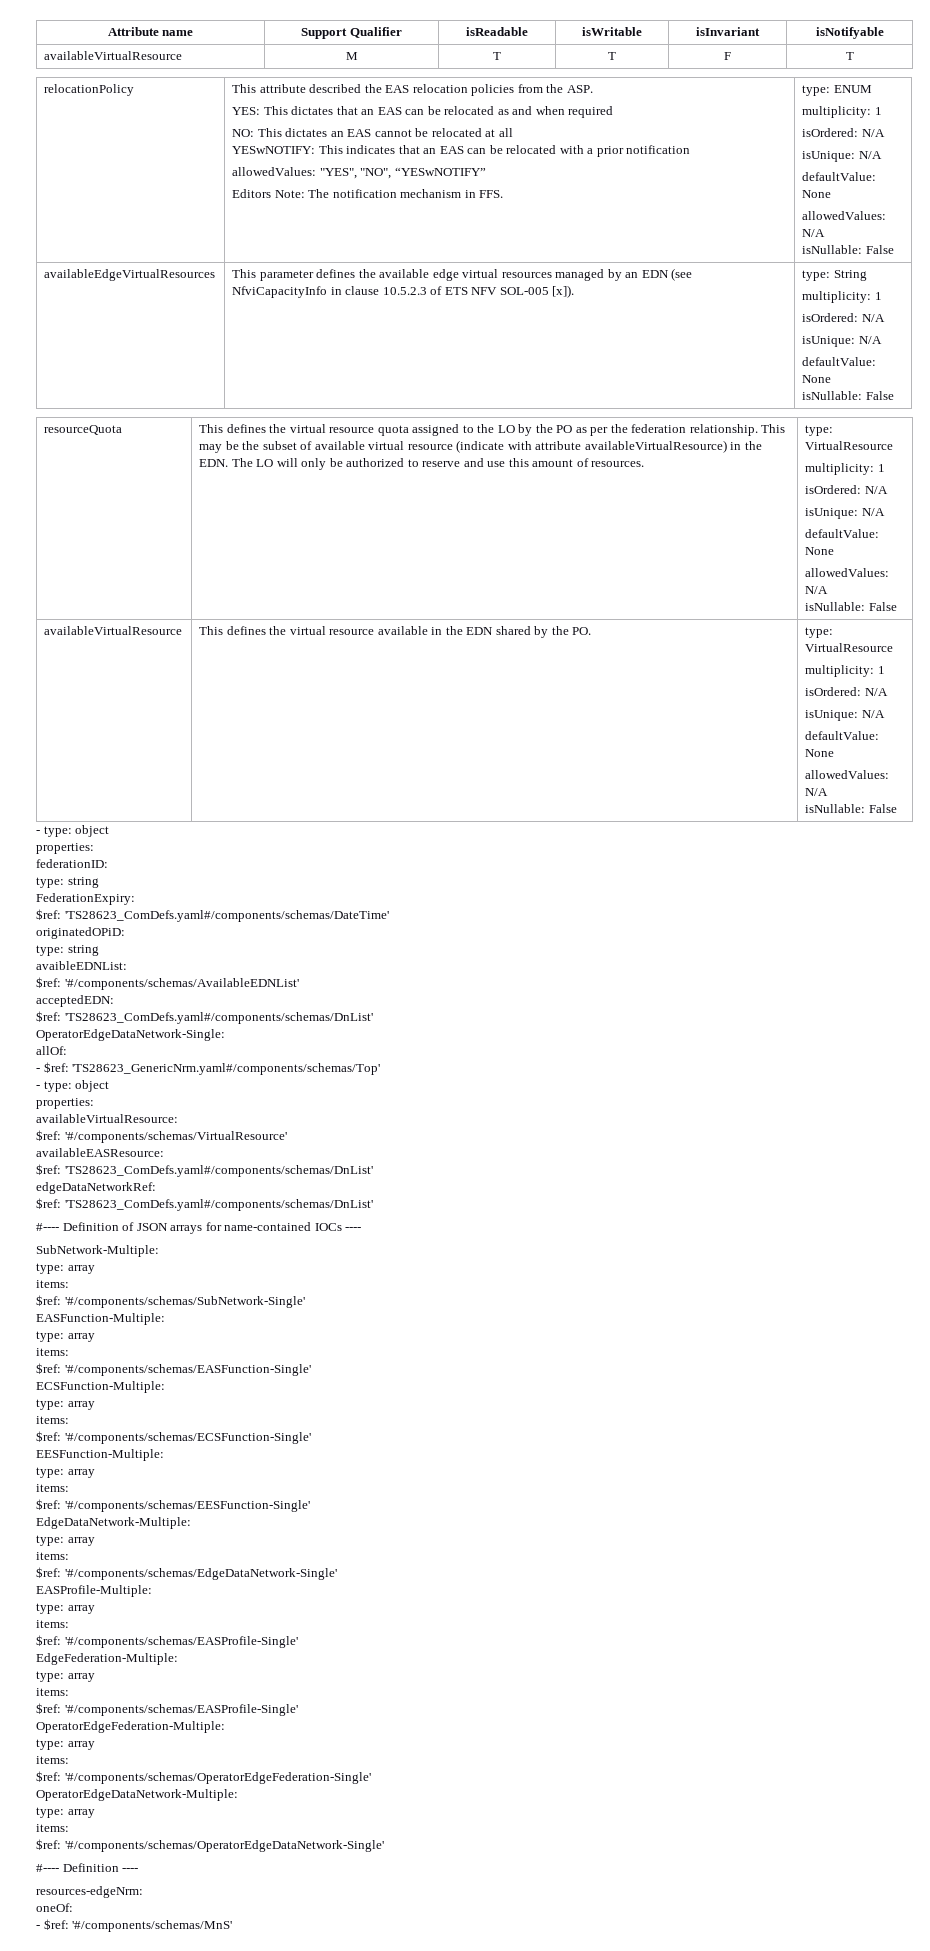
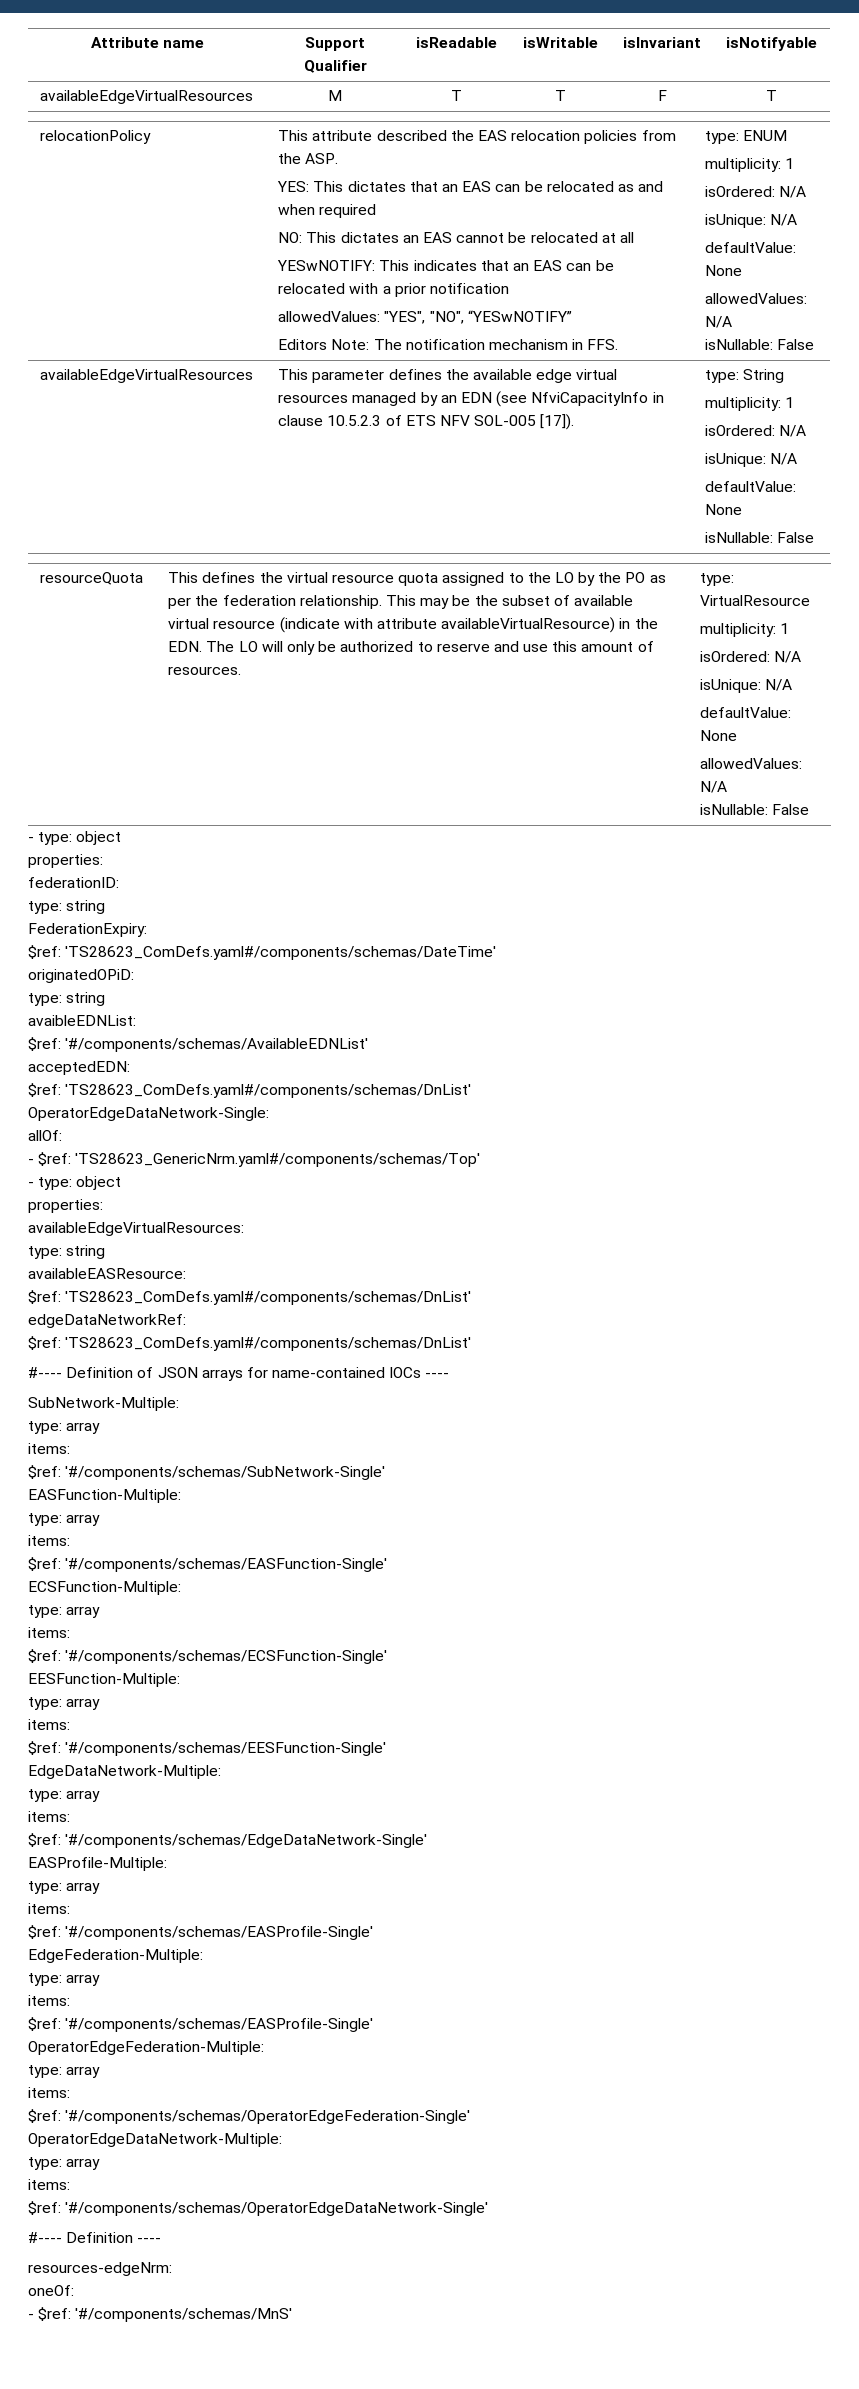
[44,51,183,60] availableVirtualResource -> [40,90,254,104] availableEdgeVirtualResources
[552,285,575,298] [x]). -> [540,414,575,430] [17]).
[44,626,183,635] [199,626,592,638] [805,627,834,638] [805,643,894,652] [805,665,885,677] [805,687,888,696] [805,710,885,721] [805,731,880,740] [805,749,835,757] [805,770,890,779] [805,788,829,796] [805,804,897,813] // availableVirtualResource | This defines the virtual resource available in the EDN shared by the PO. | type: VirtualResource // multiplicity: 1 // isOrdered: N/A // isUnique: N/A // defaultValue: None // allowedValues: N/A // isNullable: False -> (810, 809) none
[36,1114,178,1123] [36,1130,287,1143] availableVirtualResource: // $ref: '#/components/schemas/VirtualResource' -> [28,1222,244,1236] [28,1245,106,1259] availableEdgeVirtualResources: // type: string

